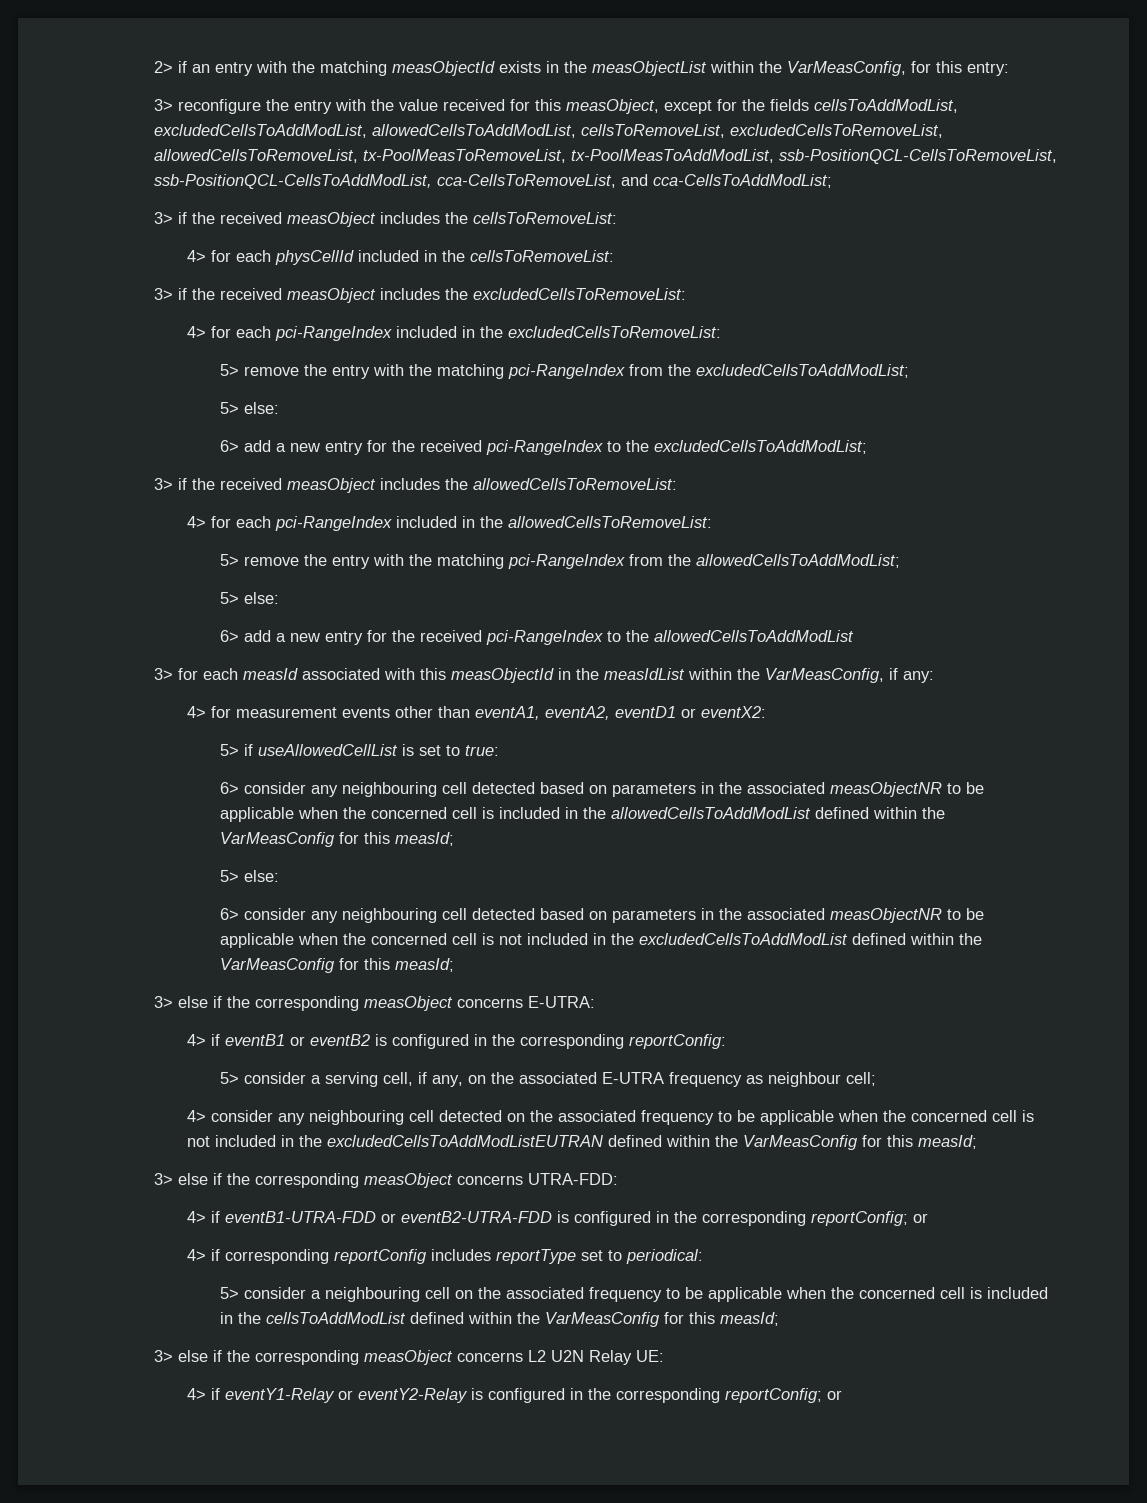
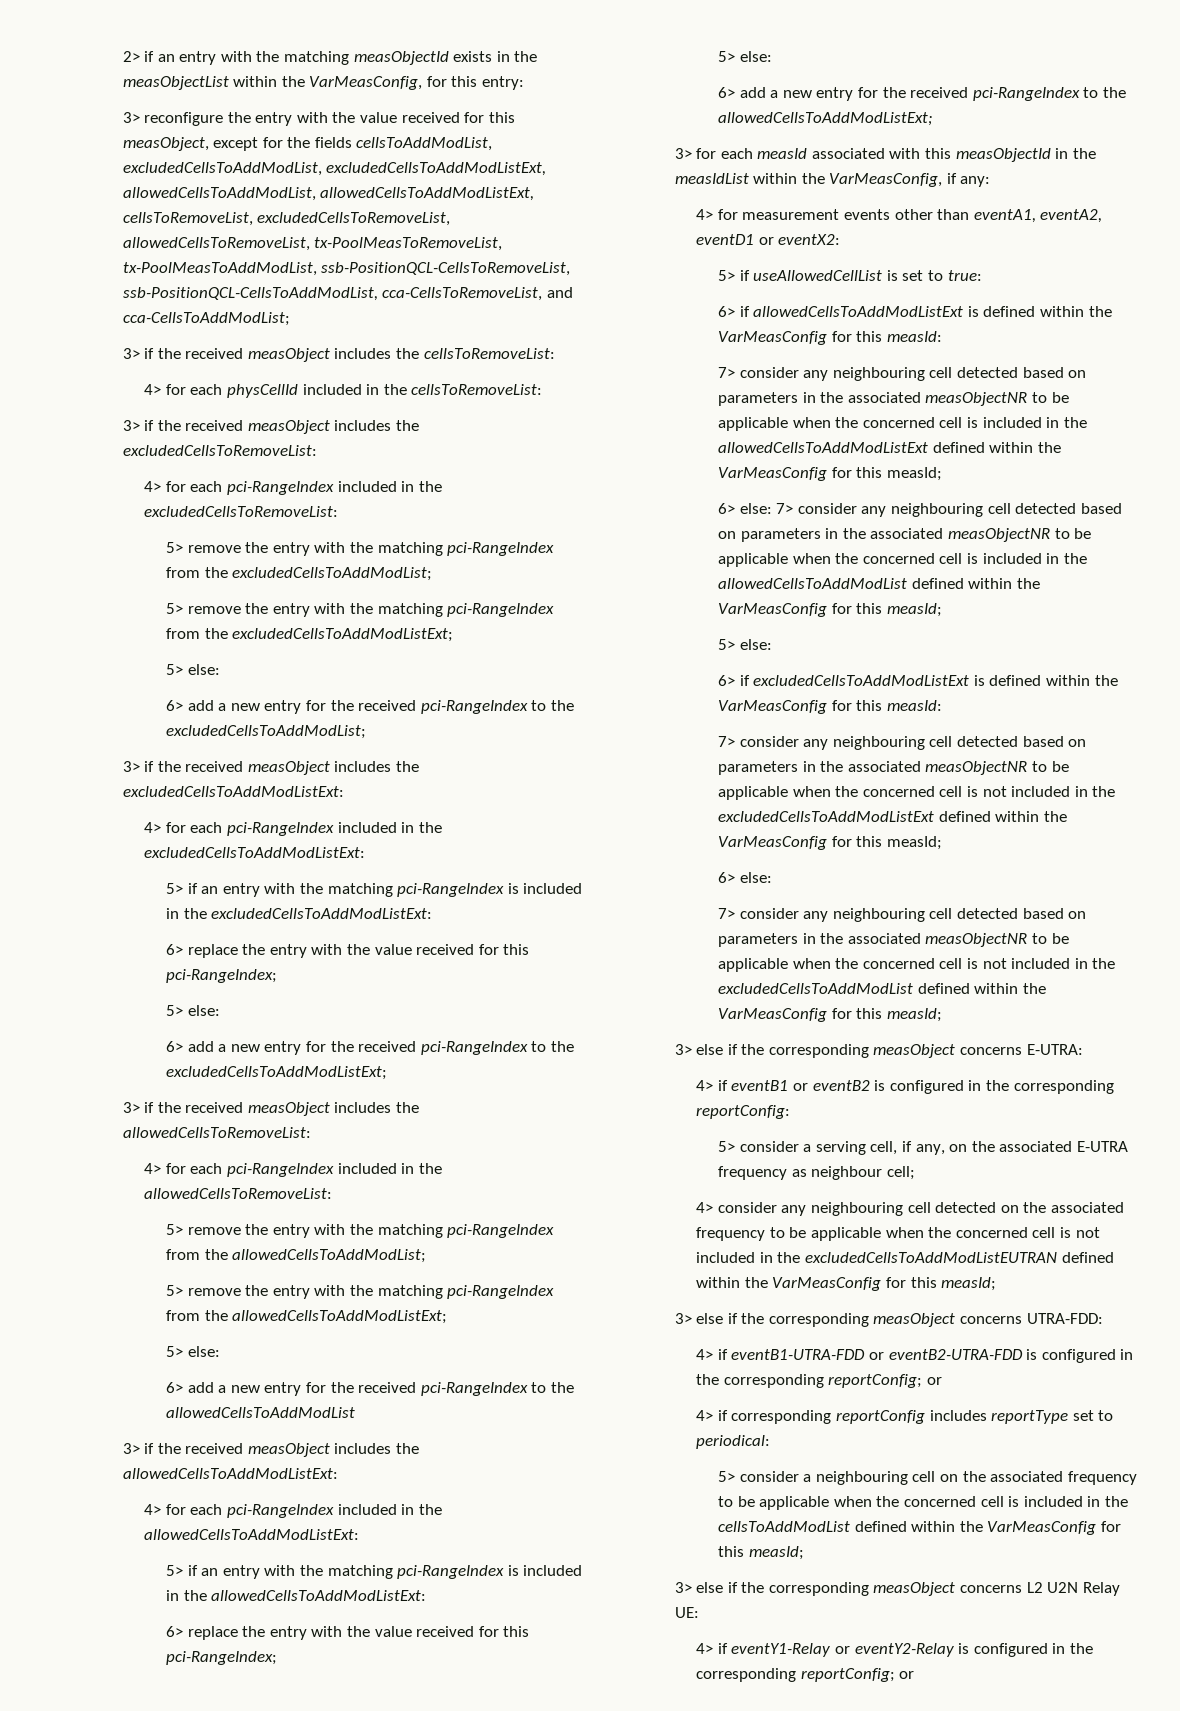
[371,124,576,138] allowedCellsToAddModList, -> [326,162,547,176] [122,187,535,201] excludedCellsToAddModListExt, allowedCellsToAddModList, allowedCellsToAddModListExt,
(909, 371) none -> [166,603,555,617] [166,628,454,642] // 5> remove the entry with the matching pci-RangeIndex from the excludedCellsToAddModListExt;
(867, 447) none -> [122,761,420,775] [122,786,344,797] [144,822,442,836] [144,847,366,858] [166,883,583,897] [166,908,433,919] [166,944,530,958] [166,969,278,983] [166,1005,220,1016] [166,1041,574,1055] [166,1066,388,1080] // 3> if the received measObject includes the excludedCellsToAddModListExt: // 4> for each pci-RangeIndex included in the excludedCellsToAddModListExt: // 5> if an entry with the matching pci-RangeIndex is included in the excludedCellsToAddModListExt: // 6> replace the entry with the value received for this pci-RangeIndex; // 5> else: // 6> add a new entry for the received pci-RangeIndex to the excludedCellsToAddModListExt;
(900, 561) none -> [166,1285,555,1299] [166,1310,448,1324] // 5> remove the entry with the matching pci-RangeIndex from the allowedCellsToAddModListExt;
(854, 636) none -> [122,1443,420,1457] [122,1468,338,1479] [144,1504,442,1518] [144,1529,360,1540] [166,1565,583,1579] [166,1590,427,1601] [166,1626,530,1640] [166,1651,278,1665] [718,51,772,62] [718,87,1126,101] [718,112,934,126] // 3> if the received measObject includes the allowedCellsToAddModListExt: // 4> for each pci-RangeIndex included in the allowedCellsToAddModListExt: // 5> if an entry with the matching pci-RangeIndex is included in the allowedCellsToAddModListExt: // 6> replace the entry with the value received for this pci-RangeIndex; // 5> else: // 6> add a new entry for the received pci-RangeIndex to the allowedCellsToAddModListExt;
(239, 788) none -> [739,306,1112,317] [718,331,942,345] [718,367,1087,381] [718,392,1069,406] [718,417,1087,431] [718,442,1061,453] [718,467,942,481] [718,503,794,514] if allowedCellsToAddModListExt is defined within the VarMeasConfig for this measId: // 7> consider any neighbouring cell detected based on parameters in the associated measObjectNR to be applicable when the concerned cell is included in the allowedCellsToAddModListExt defined within the VarMeasConfig for this measId; // 6> else: 7>
(239, 914) none -> [739,675,1118,686] [718,700,942,714] [718,736,1087,750] [718,761,1069,775] [718,786,1116,800] [718,811,1067,822] [718,836,942,850] [718,872,772,883] [718,908,736,919] if excludedCellsToAddModListExt is defined within the VarMeasConfig for this measId: // 7> consider any neighbouring cell detected based on parameters in the associated measObjectNR to be applicable when the concerned cell is not included in the excludedCellsToAddModListExt defined within the VarMeasConfig for this measId; // 6> else: // 7>

